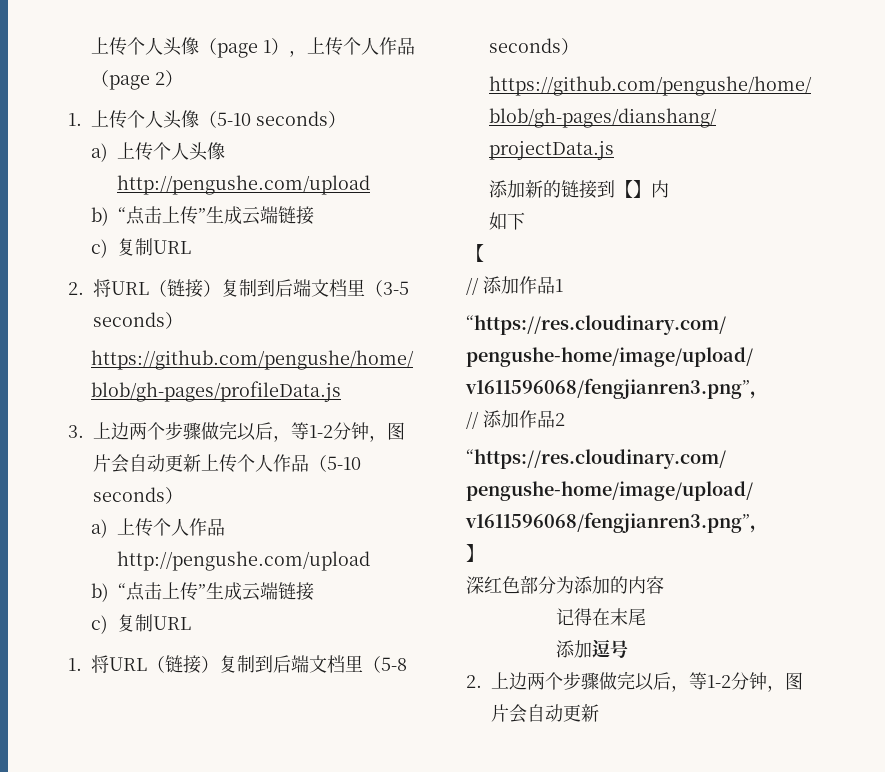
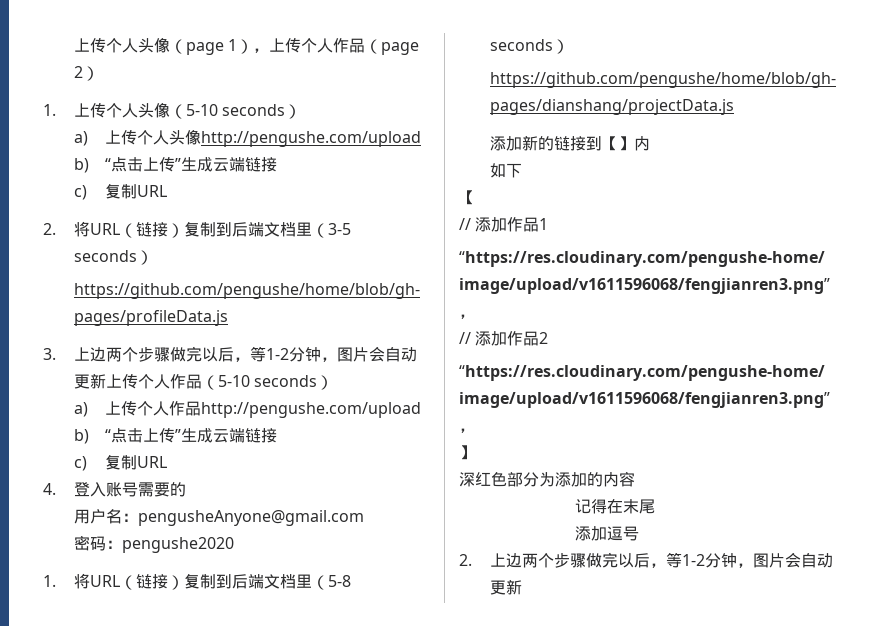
(191, 623) none -> [43,482,186,497] [73,509,364,526] [73,535,234,553] // 4.登入账号需要的 // 用户名：pengusheAnyone@gmail.com // 密码：pengushe2020

